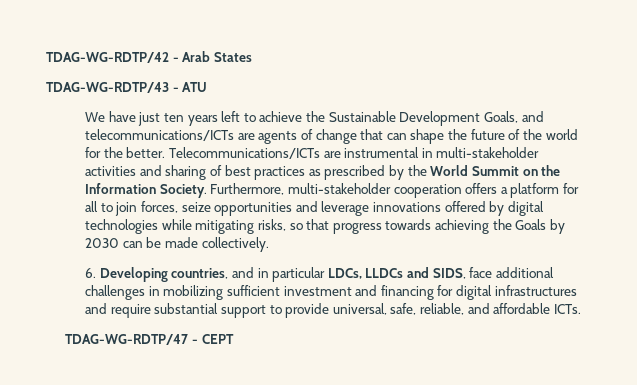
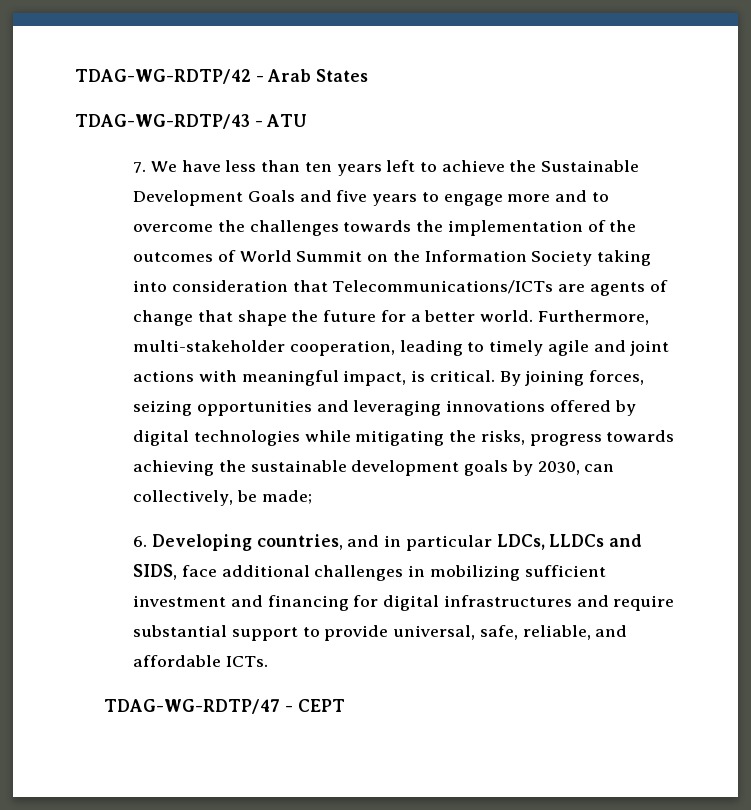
(208, 87) none -> [133,162,147,173] 7.
[138,112,161,126] just -> [225,160,301,172] less than
[484,111,544,123] [84,129,234,141] Goals, and telecommunications/ICTs -> [247,190,609,206] [133,220,637,236] [133,250,652,266] [133,280,554,294] Goals and five years to engage more and to overcome the challenges towards the implementation of the outcomes of World Summit on the Information Society taking into consideration that Telecommunications/ICTs
[386,133,407,140] can -> (233, 316) none
[508,129,578,140] [84,147,540,159] [84,165,561,180] [84,183,580,198] [84,201,211,216] of the world for the better. Telecommunications/ICTs are instrumental in multi-stakeholder activities and sharing of best practices as prescribed by the World Summit on the Information Society. Furthermore, multi-stakeholder cooperation offers a platform for all to join forces, seize -> [380,310,649,325] [133,340,670,356] [133,370,645,386] [133,400,193,416] for a better world. Furthermore, multi-stakeholder cooperation, leading to timely agile and joint actions with meaningful impact, is critical. By joining forces, seizing
[321,201,370,216] leverage -> [353,400,442,416] leveraging
[257,219,330,231] risks, so that -> [449,430,525,445] the risks,
[515,219,566,234] [84,237,269,252] Goals by 2030 can be made collectively. -> [250,460,615,476] [133,490,312,506] sustainable development goals by 2030, can collectively, be made;

